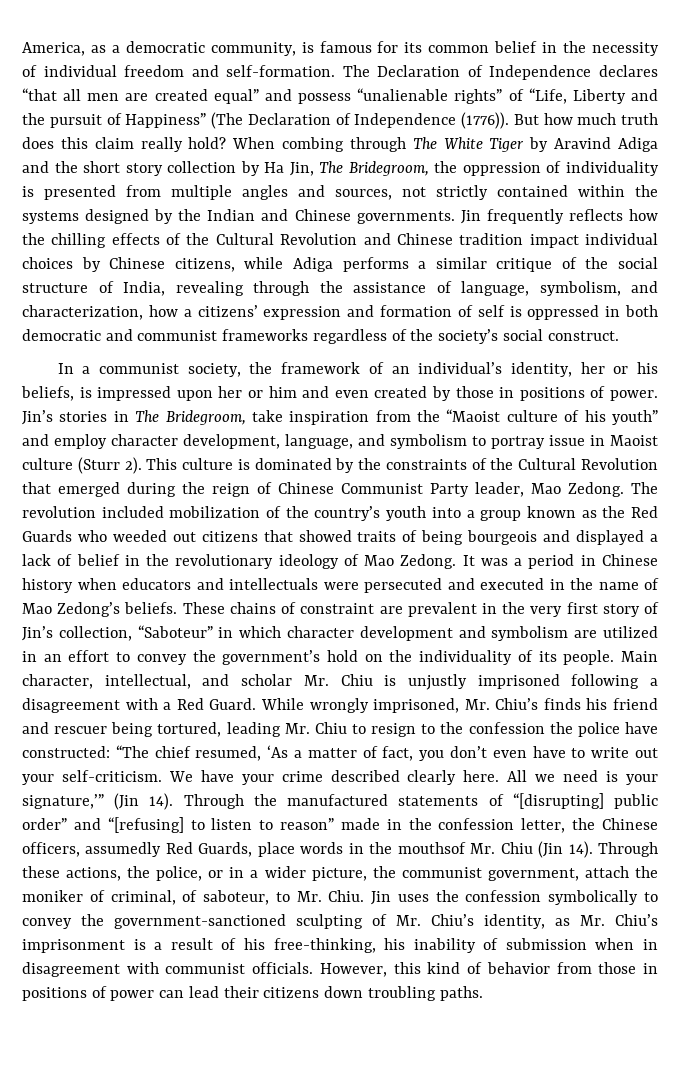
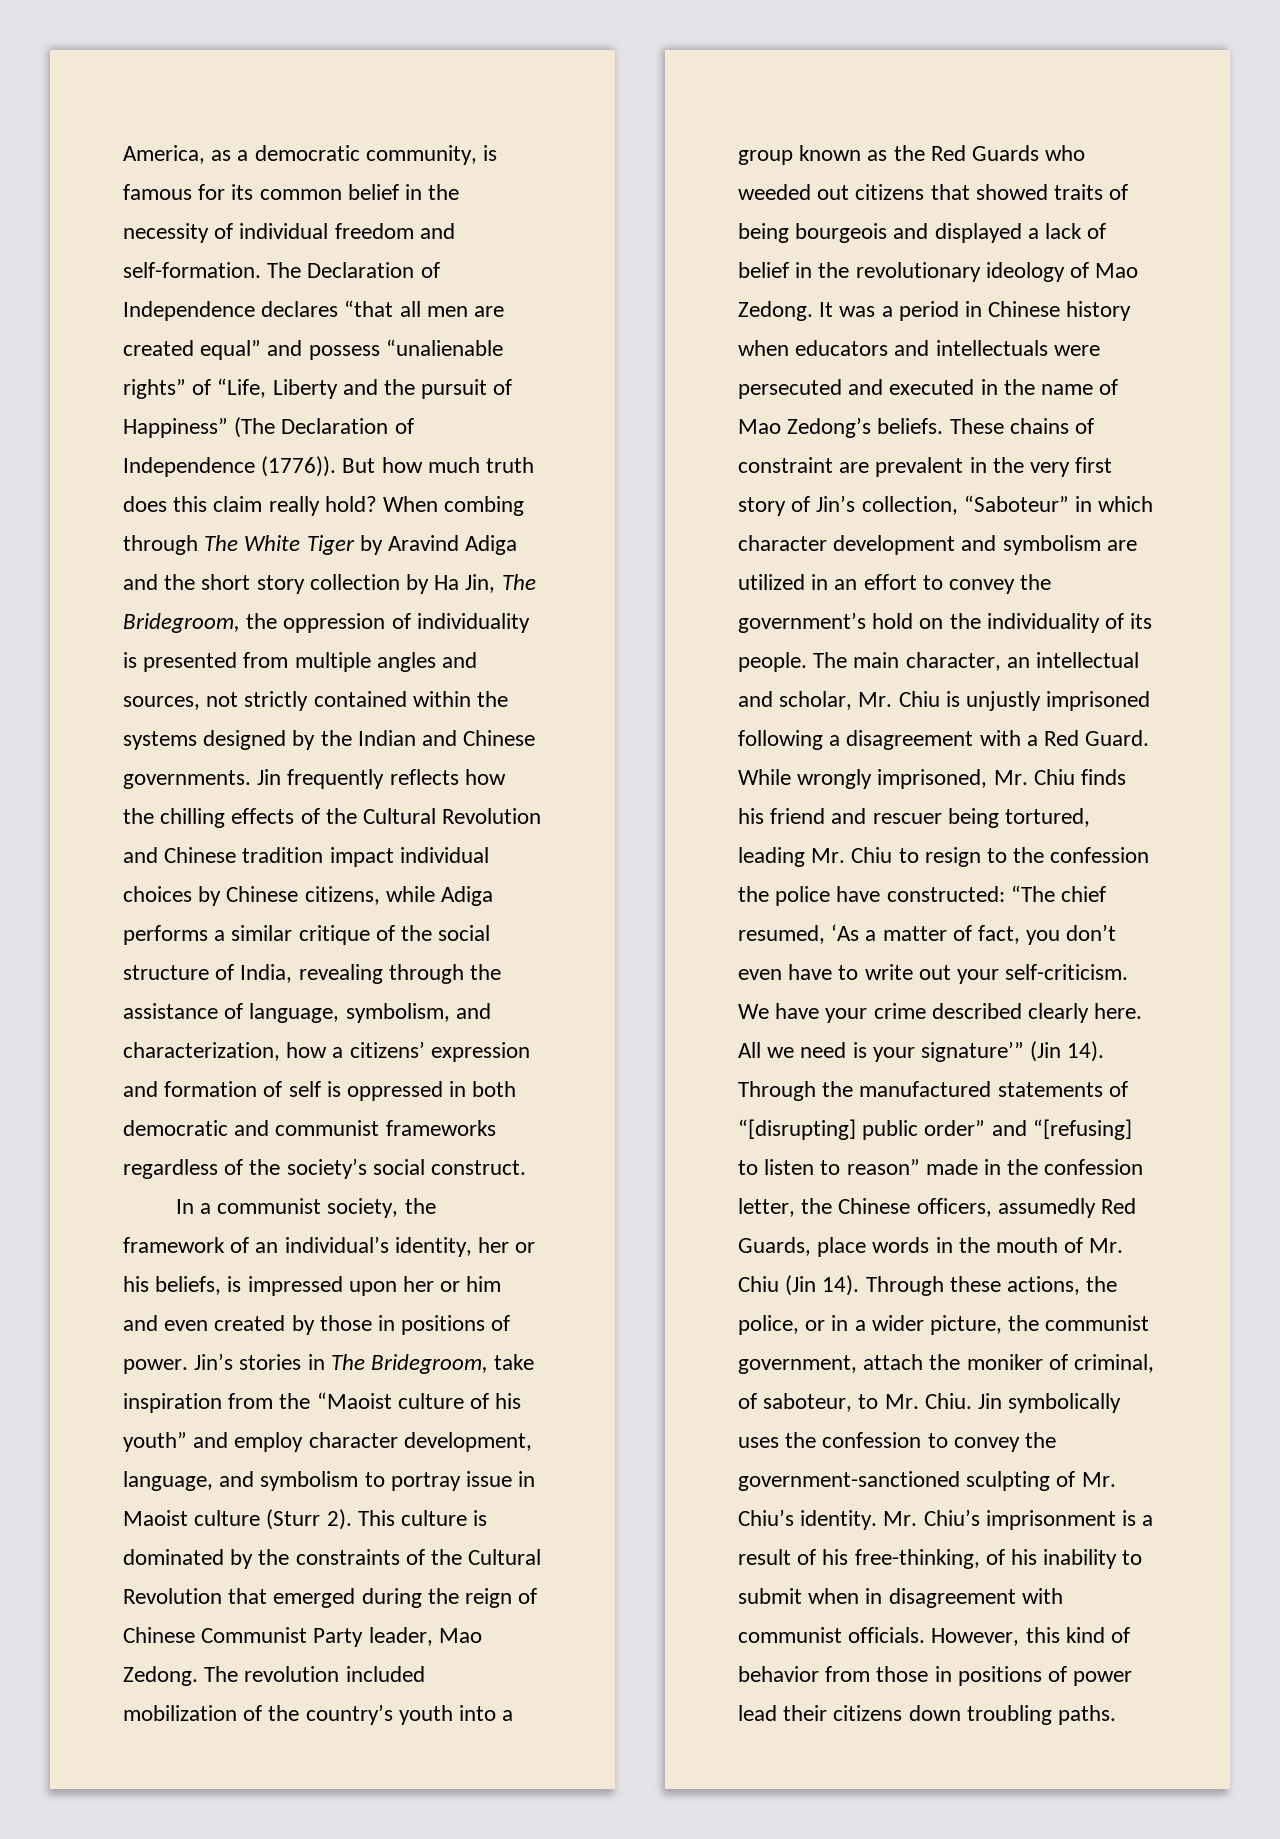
[621,651,658,662] [22,674,293,689] Main character, intellectual, and scholar -> [813,652,1140,671] [738,691,853,710] The main character, an intellectual and scholar,
[495,698,539,710] Chiu’s -> [1033,769,1075,785] Chiu
[22,794,104,809] signature,’” -> [921,1041,1025,1062] signature’”
[397,842,466,854] mouthsof -> [996,1237,1084,1253] mouth of
(392, 898) none -> [1008,1393,1122,1413] symbolically
[548,890,639,905] symbolically -> (922, 1440) none
[484,914,570,929] identity, as -> [800,1510,878,1530] identity.
(376, 945) none -> [985,1549,1005,1565] of
[483,938,587,950] of submission -> [1122,1550,1143,1565] [738,1588,802,1604] to submit
[159,990,185,998] can -> (1133, 1678) none

